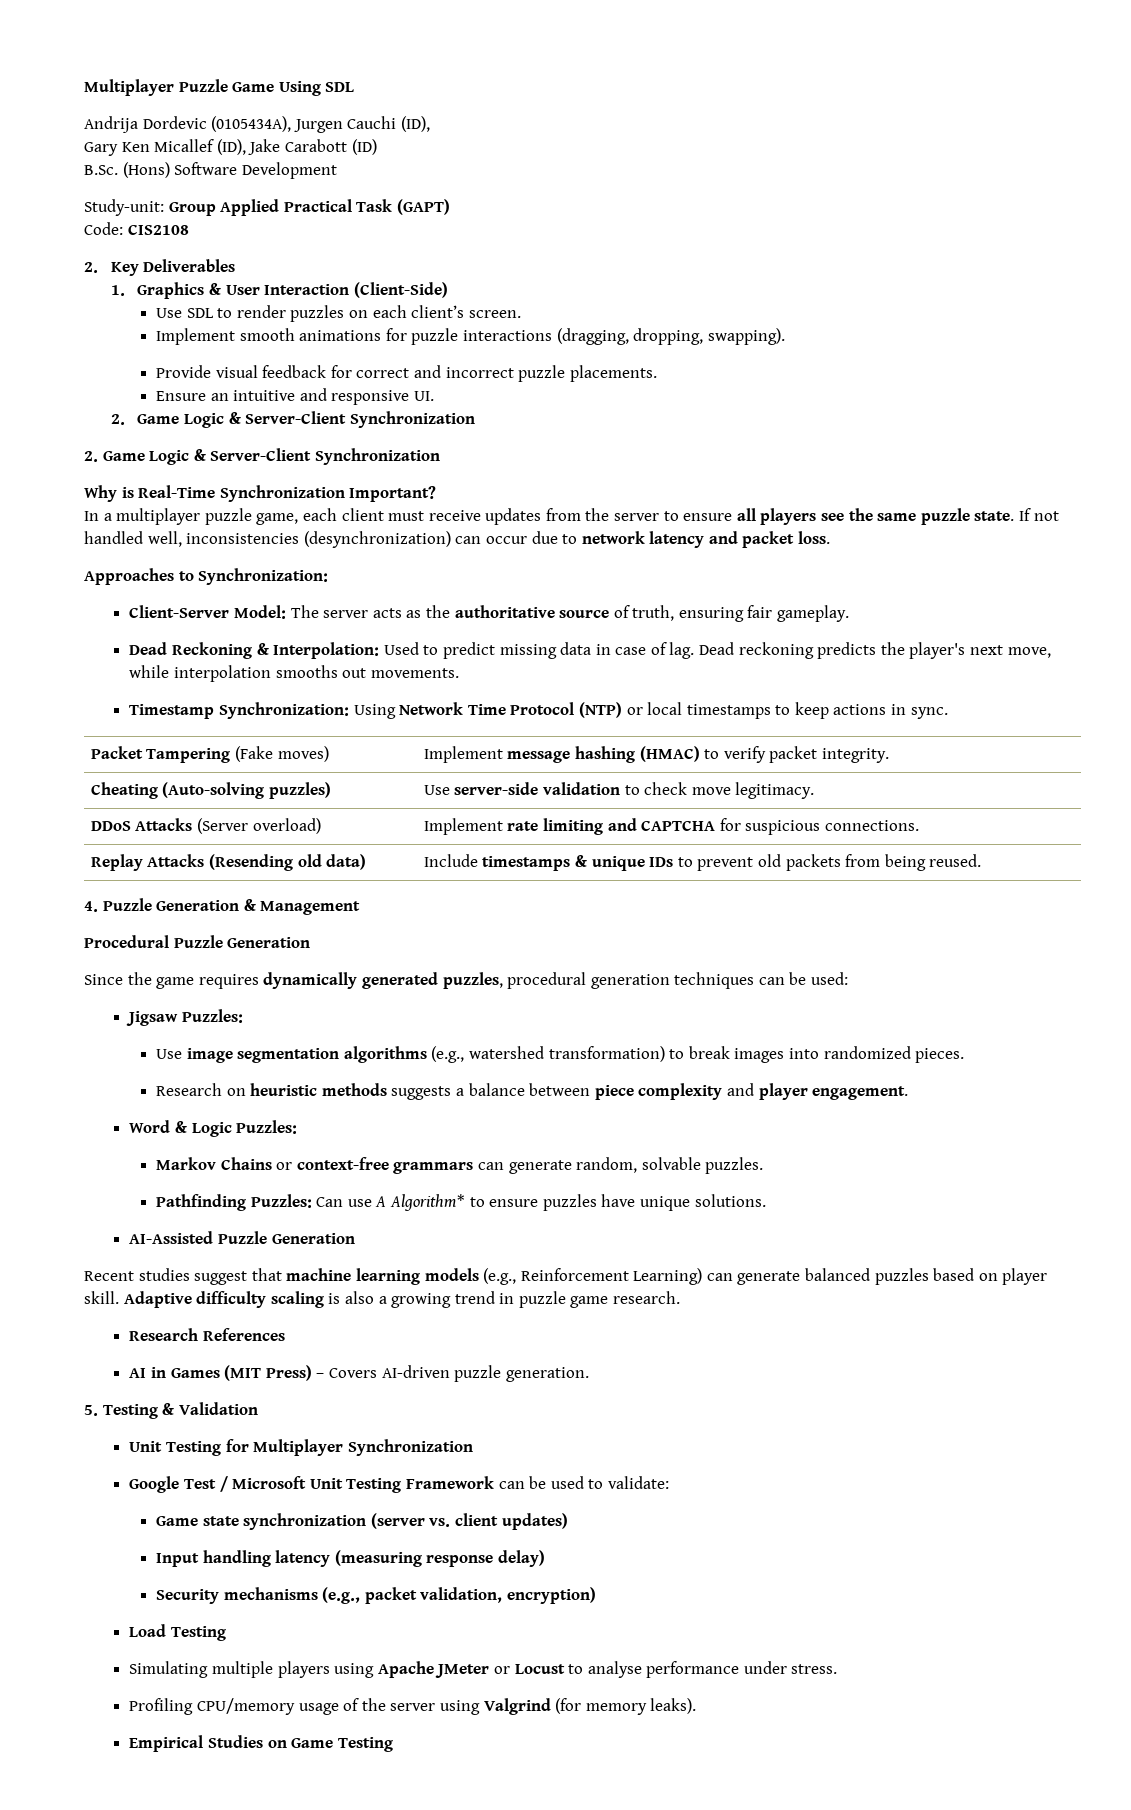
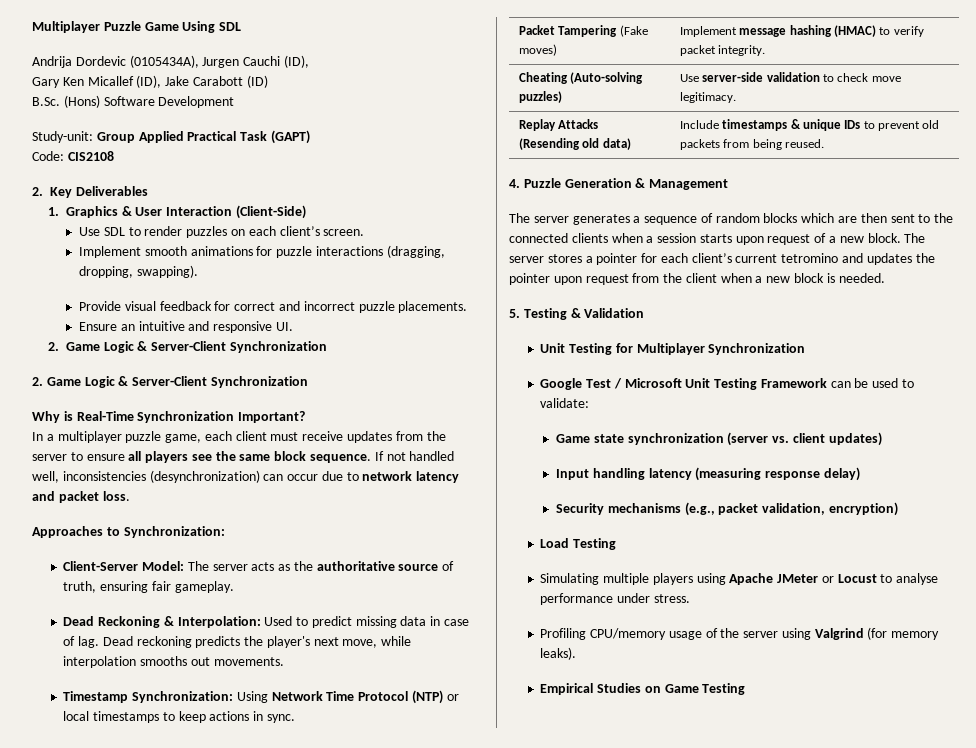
[920,508,1015,525] puzzle state. -> [274,451,372,463] block sequence.
[90,818,321,834] [423,818,919,835] // DDoS Attacks (Server overload) | Implement rate limiting and CAPTCHA for suspicious connections. -> (736, 97) none
[84,935,311,948] [84,972,849,989] [126,1009,243,1026] [156,1046,965,1063] [156,1083,909,1100] [129,1120,298,1137] [156,1157,764,1174] [156,1194,766,1211] [129,1231,355,1244] [84,1268,1048,1285] [84,1291,681,1308] [129,1328,285,1341] [129,1365,589,1382] Procedural Puzzle Generation // Since the game requires dynamically generated puzzles, procedural generation techniques can be used: // Jigsaw Puzzles: // Use image segmentation algorithms (e.g., watershed transformation) to break images into randomized pieces. // Research on heuristic methods suggests a balance between piece complexity and player engagement. // Word & Logic Puzzles: // Markov Chains or context-free grammars can generate random, solvable puzzles. // Pathfinding Puzzles: Can use A Algorithm* to ensure puzzles have unique solutions. // AI-Assisted Puzzle Generation // Recent studies suggest that machine learning models (e.g., Reinforcement Learning) can generate balanced puzzles based on player skill. Adaptive difficulty scaling is also a growing trend in puzzle game research. // Research References // AI in Games (MIT Press) – Covers AI-driven puzzle generation. -> [509,213,954,225] [509,233,926,245] [509,253,935,265] [509,273,885,285] The server generates a sequence of random blocks which are then sent to the connected clients when a session starts upon request of a new block. The server stores a pointer for each client’s current tetromino and updates the pointer upon request from the client when a new block is needed.

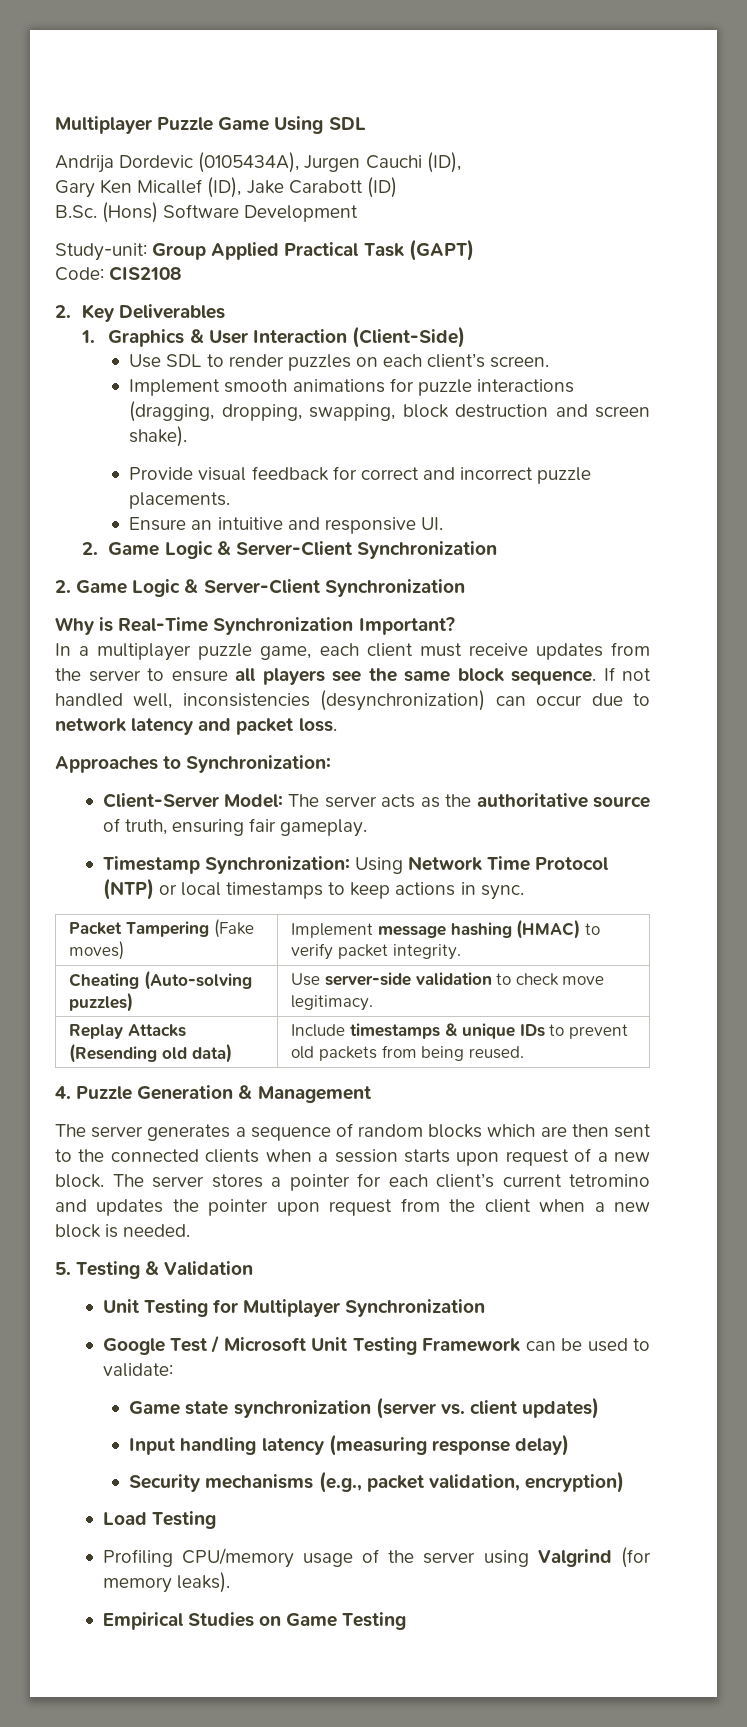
[136,265,198,278] swapping). -> [309,404,650,421] [129,426,188,447] swapping, block destruction and screen shake).
[63,616,470,628] [63,636,412,648] [63,656,284,668] // Dead Reckoning & Interpolation: Used to predict missing data in case of lag. Dead reckoning predicts the player's next move, while interpolation smooths out movements. -> (368, 828) none
[540,573,939,585] [540,593,690,605] // Simulating multiple players using Apache JMeter or Locust to analyse performance under stress. -> (216, 1520) none

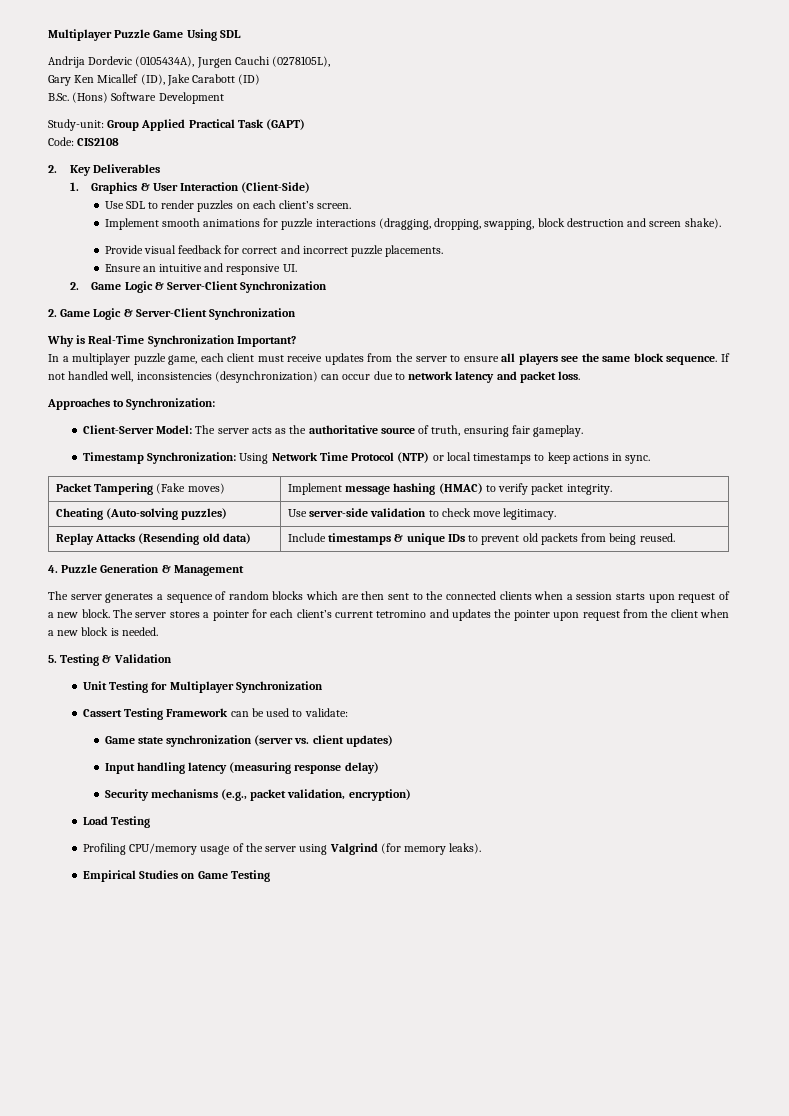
[426,152,461,173] (ID), -> [272,56,331,67] (0278105L),
[102,1335,348,1355] Google Test / Microsoft Unit -> [82,709,122,717] Cassert

